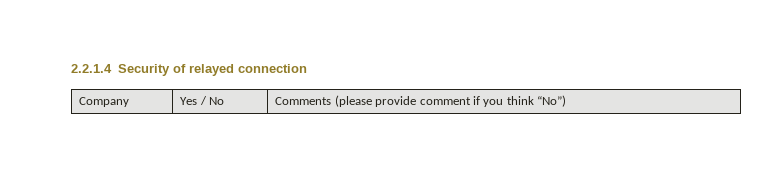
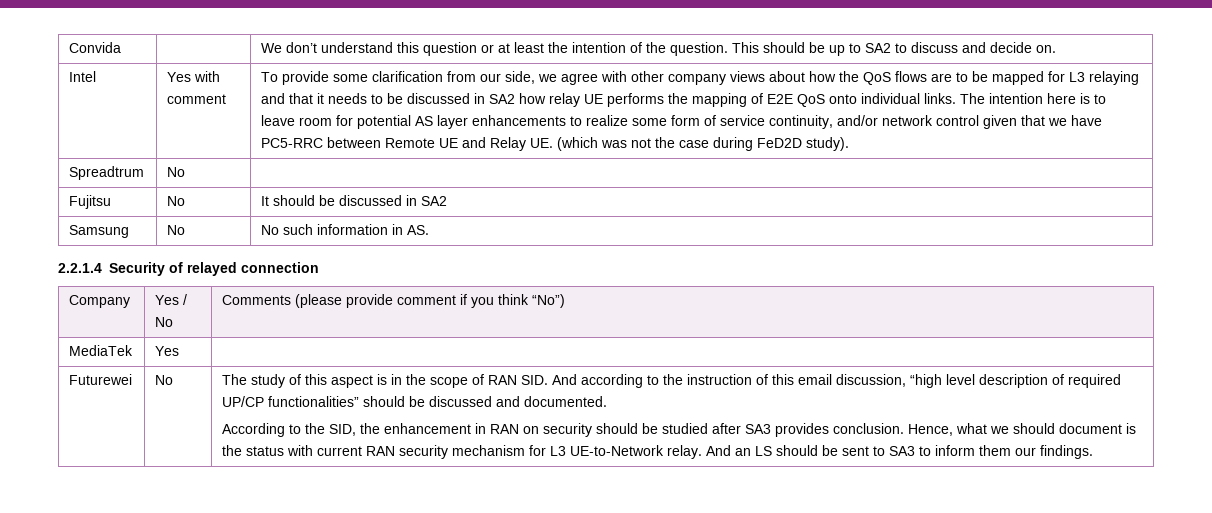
(71, 68) none -> [69,42,122,53] [261,42,1057,56] [69,71,97,82] [167,71,221,82] [167,94,227,104] [261,71,1140,85] [261,93,1107,107] [261,115,1103,129] [261,137,850,151] [69,166,145,180] [167,167,186,177] [69,195,112,209] [167,196,186,206] [261,195,448,206] [69,225,130,238] [167,225,186,235] [261,224,430,235] Convida | | We don’t understand this question or at least the intention of the question. This should be up to SA2 to discuss and decide on. // Intel | Yes with comment | To provide some clarification from our side, we agree with other company views about how the QoS flows are to be mapped for L3 relaying and that it needs to be discussed in SA2 how relay UE performs the mapping of E2E QoS onto individual links. The intention here is to leave room for potential AS layer enhancements to realize some form of service continuity, and/or network control given that we have PC5-RRC between Remote UE and Relay UE. (which was not the case during FeD2D study). // Spreadtrum | No | // Fujitsu | No | It should be discussed in SA2 // Samsung | No | No such information in AS. //
(567, 101) none -> [69,345,134,356] [155,346,180,356] [69,374,133,385] [155,375,174,385] [222,374,1122,388] [222,396,608,407] [222,423,1137,437] [222,445,1094,459] // MediaTek | Yes | // Futurewei | No | The study of this aspect is in the scope of RAN SID. And according to the instruction of this email discussion, “high level description of required UP/CP functionalities” should be discussed and documented. // According to the SID, the enhancement in RAN on security should be studied after SA3 provides conclusion. Hence, what we should document is the status with current RAN security mechanism for L3 UE-to-Network relay. And an LS should be sent to SA3 to inform them our findings.

